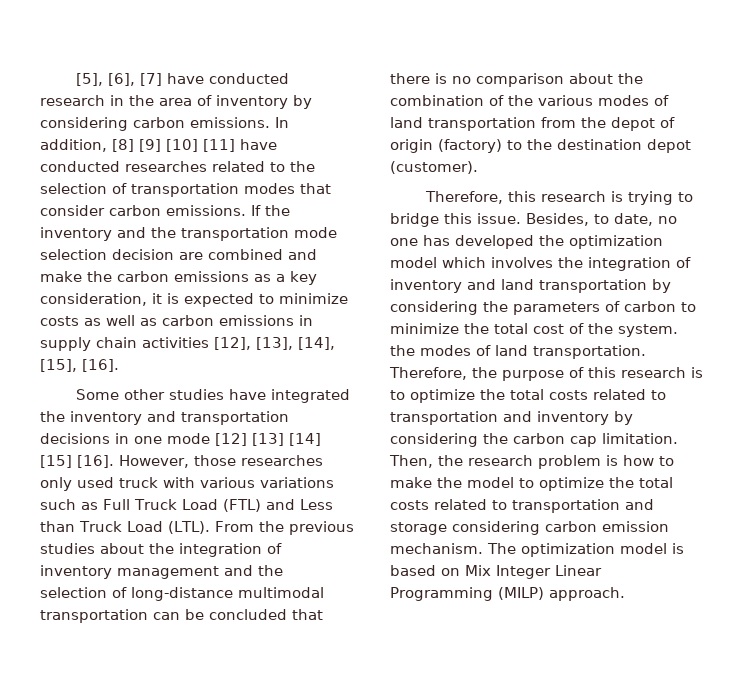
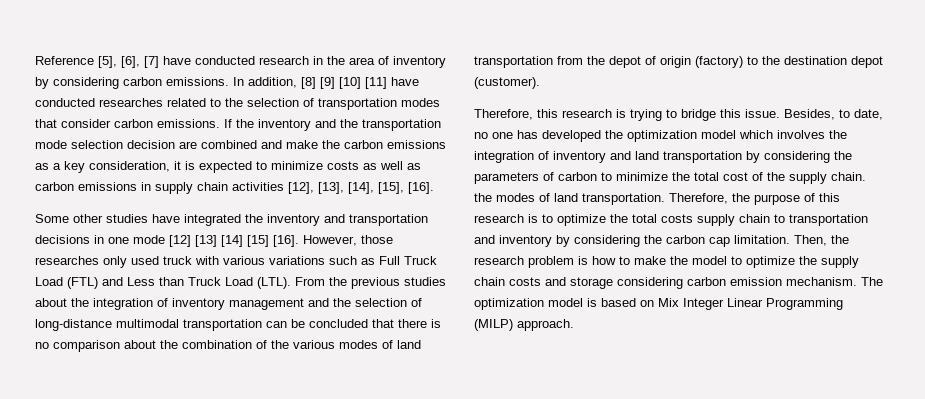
(75, 79) none -> [35,56,94,65] Reference
[618,324,678,337] system. -> [789,172,866,184] supply chain.
[593,389,646,400] related -> [697,214,770,226] supply chain
[639,477,673,488] [390,499,620,513] total costs related to transportation -> [821,256,859,268] [474,277,541,286] supply chain costs

